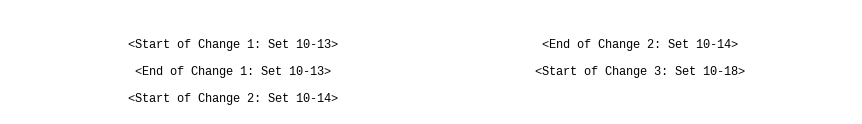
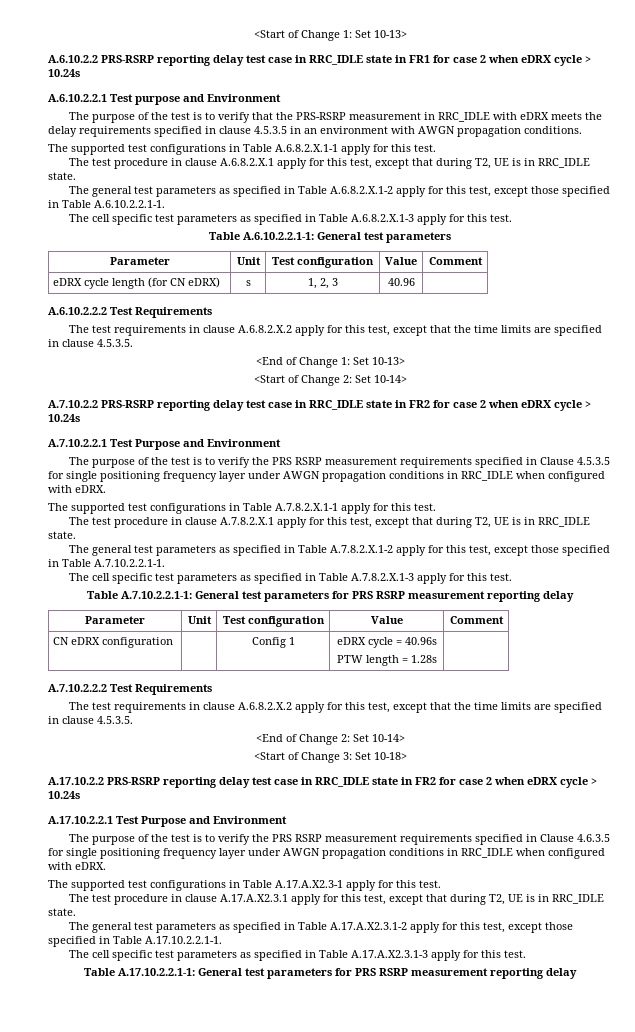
(338, 43) none -> [48,55,591,66] [48,69,80,77] [48,94,281,105] [68,112,602,123] [48,126,582,137] [48,144,436,155] [68,158,590,169] [48,172,76,180] [68,186,610,197] [48,200,165,208] [68,214,512,225] [209,232,451,243] [109,257,170,265] [236,257,261,265] [272,257,374,268] [385,257,417,265] [428,257,483,265] [53,277,221,289] [245,280,251,286] [307,278,338,289] [387,278,415,286] [48,307,212,318] [68,325,602,336] [48,339,133,347] // A.6.10.2.2 PRS-RSRP reporting delay test case in RRC_IDLE state in FR1 for case 2 when eDRX cycle > 10.24s // A.6.10.2.2.1 Test purpose and Environment // The purpose of the test is to verify that the PRS-RSRP measurement in RRC_IDLE with eDRX meets the delay requirements specified in clause 4.5.3.5 in an environment with AWGN propagation conditions. // The supported test configurations in Table A.6.8.2.X.1-1 apply for this test. // The test procedure in clause A.6.8.2.X.1 apply for this test, except that during T2, UE is in RRC_IDLE state. // The general test parameters as specified in Table A.6.8.2.X.1-2 apply for this test, except those specified in Table A.6.10.2.2.1-1. // The cell specific test parameters as specified in Table A.6.8.2.X.1-3 apply for this test. // Table A.6.10.2.2.1-1: General test parameters // Parameter | Unit | Test configuration | Value | Comment // eDRX cycle length (for CN eDRX) | s | 1, 2, 3 | 40.96 | // A.6.10.2.2.2 Test Requirements // The test requirements in clause A.6.8.2.X.2 apply for this test, except that the time limits are specified in clause 4.5.3.5.
(338, 97) none -> [48,400,591,411] [48,414,80,422] [48,439,281,450] [68,457,610,468] [48,471,605,482] [48,485,106,493] [48,503,436,514] [68,517,590,528] [48,531,76,539] [68,545,610,556] [48,559,165,567] [68,573,512,584] [87,591,574,602] [85,616,145,624] [187,616,212,624] [222,616,325,627] [370,616,403,624] [449,616,504,624] [53,637,174,648] [251,637,295,648] [336,637,437,648] [336,655,437,666] [48,684,212,695] [68,702,602,713] [48,716,133,724] // A.7.10.2.2 PRS-RSRP reporting delay test case in RRC_IDLE state in FR2 for case 2 when eDRX cycle > 10.24s // A.7.10.2.2.1 Test Purpose and Environment // The purpose of the test is to verify the PRS RSRP measurement requirements specified in Clause 4.5.3.5 for single positioning frequency layer under AWGN propagation conditions in RRC_IDLE when configured with eDRX. // The supported test configurations in Table A.7.8.2.X.1-1 apply for this test. // The test procedure in clause A.7.8.2.X.1 apply for this test, except that during T2, UE is in RRC_IDLE state. // The general test parameters as specified in Table A.7.8.2.X.1-2 apply for this test, except those specified in Table A.7.10.2.2.1-1. // The cell specific test parameters as specified in Table A.7.8.2.X.1-3 apply for this test. // Table A.7.10.2.2.1-1: General test parameters for PRS RSRP measurement reporting delay // Parameter | Unit | Test configuration | Value | Comment // CN eDRX configuration | | Config 1 | eDRX cycle = 40.96s // PTW length = 1.28s | // A.7.10.2.2.2 Test Requirements // The test requirements in clause A.6.8.2.X.2 apply for this test, except that the time limits are specified in clause 4.5.3.5.
(745, 70) none -> [48,777,597,788] [48,791,80,799] [48,816,287,827] [68,834,610,845] [48,848,605,859] [48,862,106,870] [48,880,441,891] [68,894,604,905] [48,908,76,916] [68,922,573,933] [48,936,222,947] [68,950,526,961] [84,968,577,979] // A.17.10.2.2 PRS-RSRP reporting delay test case in RRC_IDLE state in FR2 for case 2 when eDRX cycle > 10.24s // A.17.10.2.2.1 Test Purpose and Environment // The purpose of the test is to verify the PRS RSRP measurement requirements specified in Clause 4.6.3.5 for single positioning frequency layer under AWGN propagation conditions in RRC_IDLE when configured with eDRX. // The supported test configurations in Table A.17.A.X2.3-1 apply for this test. // The test procedure in clause A.17.A.X2.3.1 apply for this test, except that during T2, UE is in RRC_IDLE state. // The general test parameters as specified in Table A.17.A.X2.3.1-2 apply for this test, except those specified in Table A.17.10.2.2.1-1. // The cell specific test parameters as specified in Table A.17.A.X2.3.1-3 apply for this test. // Table A.17.10.2.2.1-1: General test parameters for PRS RSRP measurement reporting delay

